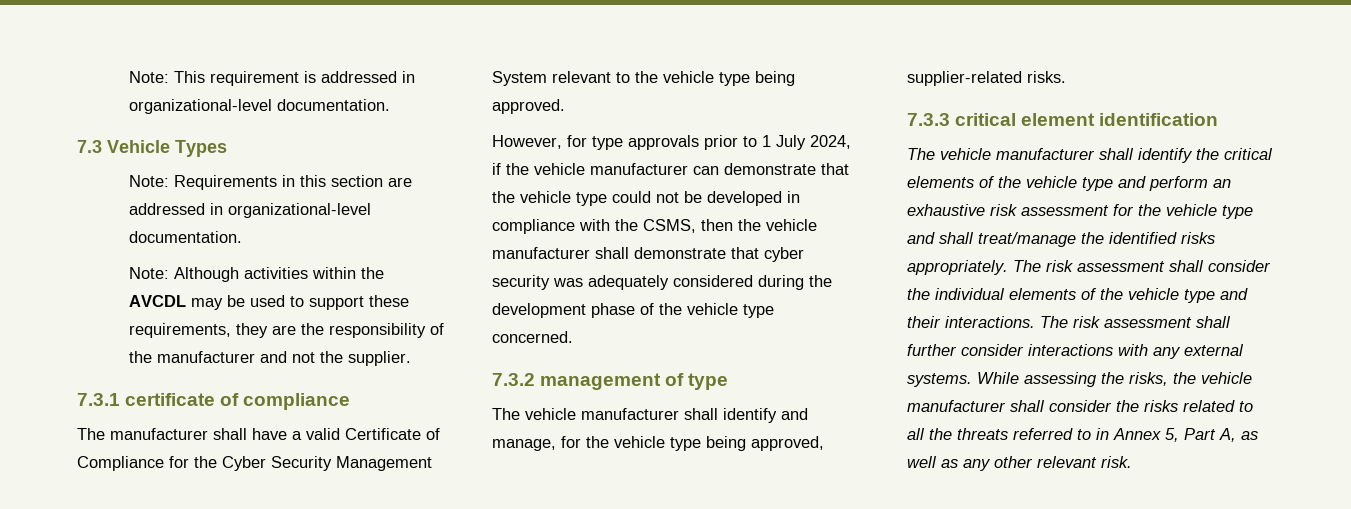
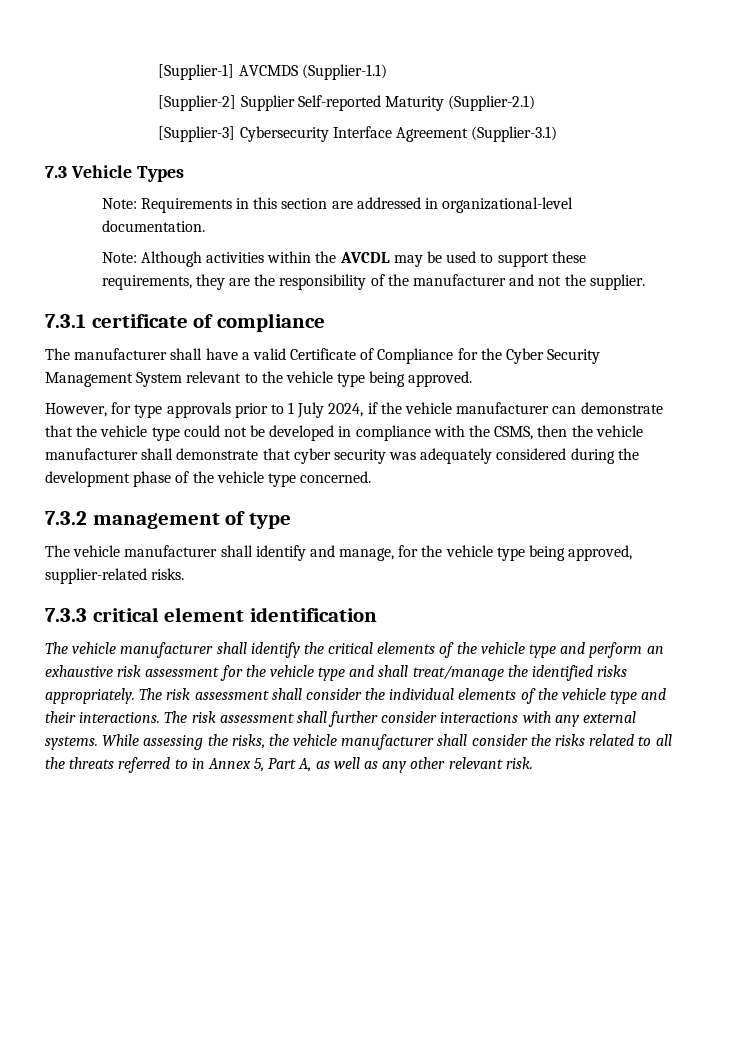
[128,71,415,86] [128,99,390,114] Note: This requirement is addressed in organizational-level documentation. -> [158,64,387,80] [158,95,536,111] [158,126,558,142] [Supplier-1] AVCMDS (Supplier-1.1) // [Supplier-2] Supplier Self-reported Maturity (Supplier-2.1) // [Supplier-3] Cybersecurity Interface Agreement (Supplier-3.1)

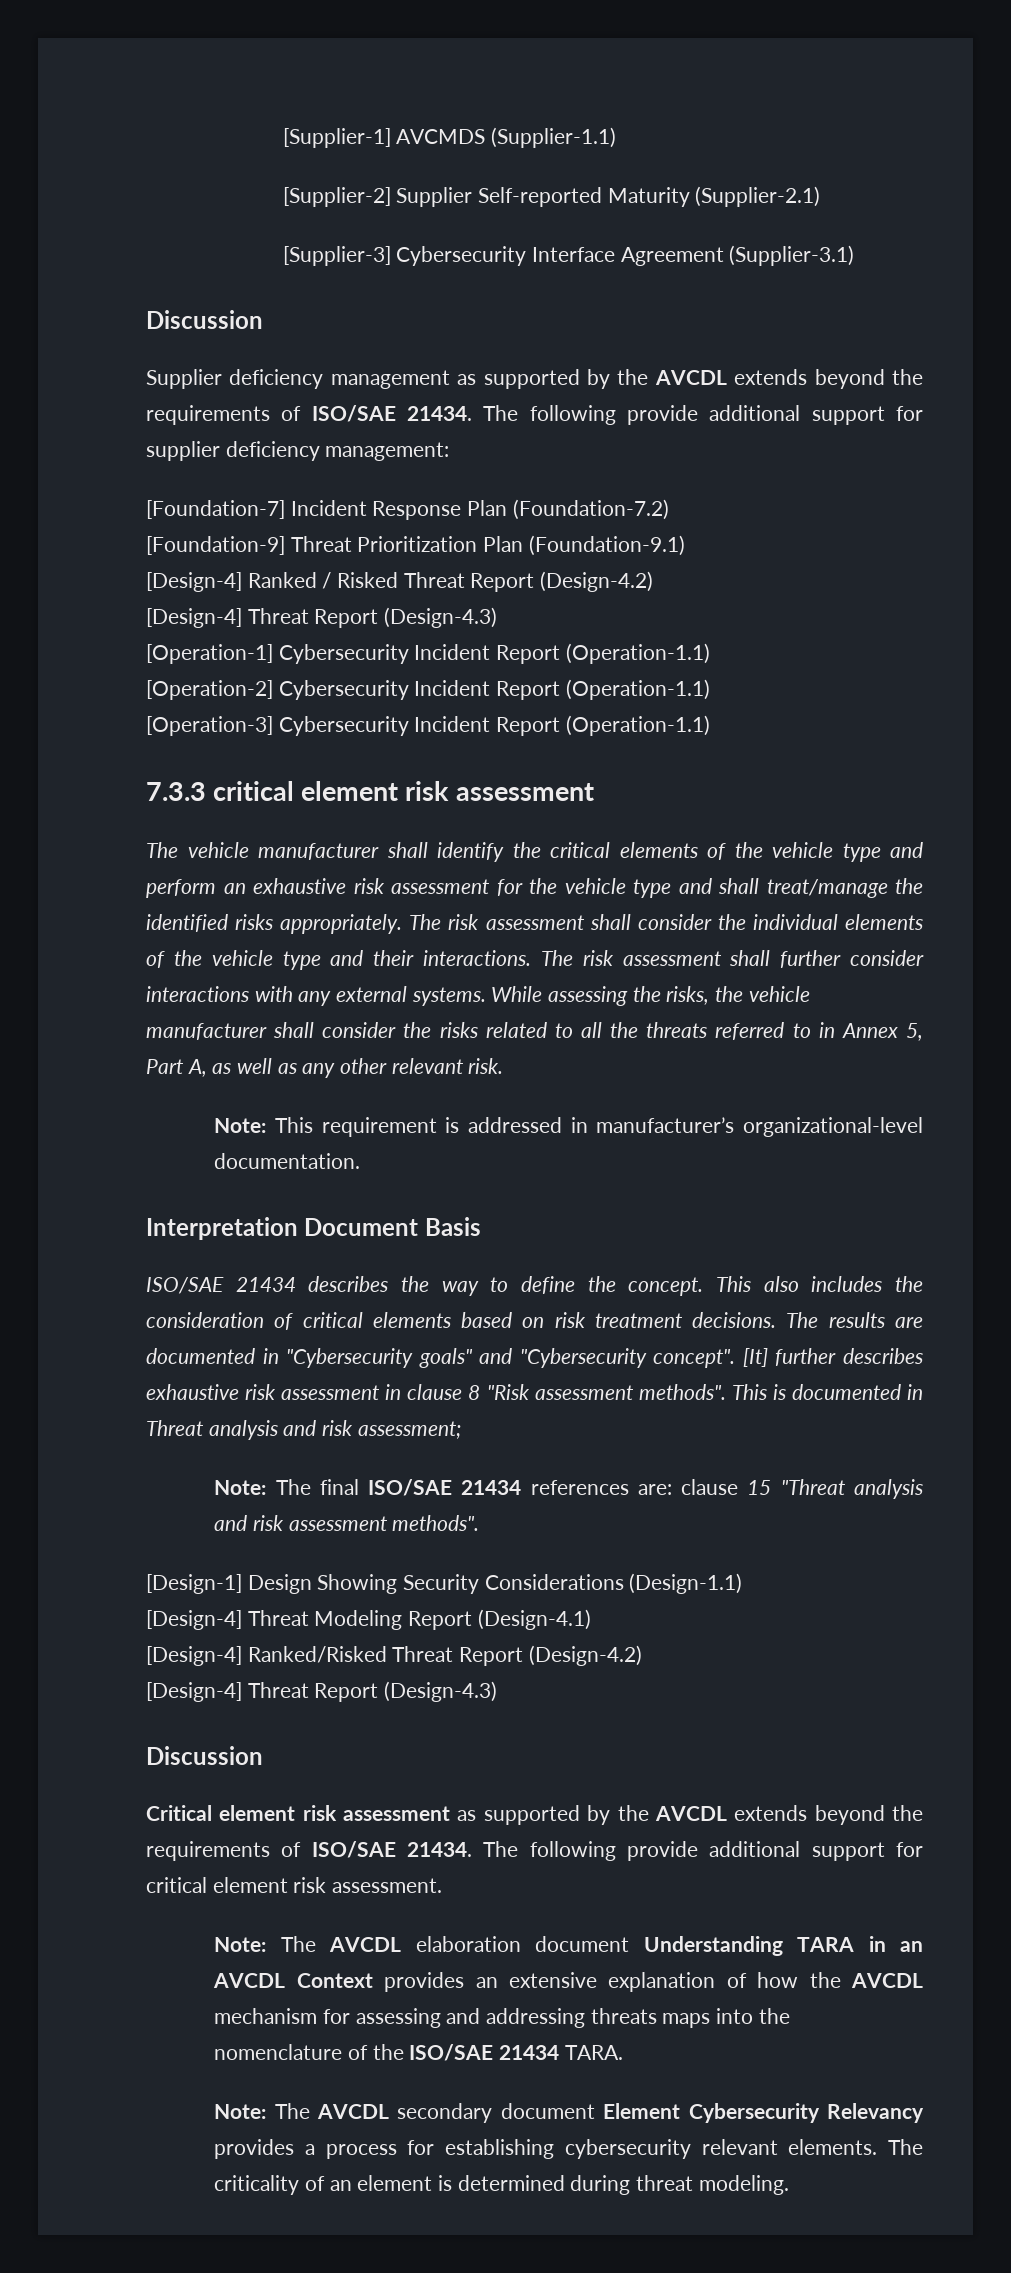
[45,165,184,182] [101,197,574,213] [101,220,205,232] [101,251,586,267] [101,274,645,290] [45,313,326,332] [45,348,601,364] [45,371,473,387] [45,402,663,418] [45,425,643,441] [45,448,639,464] [45,471,372,487] [45,511,292,529] [45,545,633,561] [45,568,185,584] 7.3 Vehicle Types // Note: Requirements in this section are addressed in organizational-level documentation. // Note: Although activities within the AVCDL may be used to support these requirements, they are the responsibility of the manufacturer and not the supplier. // 7.3.1 certificate of compliance // The manufacturer shall have a valid Certificate of Compliance for the Cyber Security Management System relevant to the vehicle type being approved. // However, for type approvals prior to 1 July 2024, if the vehicle manufacturer can demonstrate that the vehicle type could not be developed in compliance with the CSMS, then the vehicle manufacturer shall demonstrate that cyber security was adequately considered during the development phase of the vehicle type concerned. // 7.3.2 management of type // The vehicle manufacturer shall identify and manage, for the vehicle type being approved, supplier-related risks. -> [146,310,263,329] [146,369,923,389] [146,405,924,425] [146,441,450,461] [146,499,669,520] [146,535,685,556] [146,571,654,592] [146,607,498,628] [146,643,710,664] [146,679,710,700] [146,715,710,736] Discussion // Supplier deficiency management as supported by the AVCDL extends beyond the requirements of ISO/SAE 21434. The following provide additional support for supplier deficiency management: // [Foundation-7] Incident Response Plan (Foundation-7.2) // [Foundation-9] Threat Prioritization Plan (Foundation-9.1) // [Design-4] Ranked / Risked Threat Report (Design-4.2) // [Design-4] Threat Report (Design-4.3) // [Operation-1] Cybersecurity Incident Report (Operation-1.1) // [Operation-2] Cybersecurity Incident Report (Operation-1.1) // [Operation-3] Cybersecurity Incident Report (Operation-1.1)
[250,607,378,622] identification -> [405,781,594,801] risk assessment
(533, 763) none -> [214,1117,924,1137] [214,1153,361,1169] [146,1217,481,1240] [146,1276,923,1296] [146,1312,923,1330] [146,1348,923,1368] [146,1384,924,1400] [146,1420,461,1440] [214,1479,924,1499] [214,1515,480,1531] [146,1573,743,1594] [146,1609,591,1630] [146,1645,642,1666] [146,1681,498,1702] [146,1746,263,1765] [146,1805,924,1825] [146,1841,924,1861] [146,1877,443,1893] [214,1936,923,1956] [213,1972,924,1992] [214,2008,790,2028] [214,2044,623,2061] [214,2103,924,2123] [214,2139,923,2159] [214,2175,789,2195] // Note: This requirement is addressed in manufacturer’s organizational-level documentation. // Interpretation Document Basis // ISO/SAE 21434 describes the way to define the concept. This also includes the consideration of critical elements based on risk treatment decisions. The results are documented in "Cybersecurity goals" and "Cybersecurity concept". [It] further describes exhaustive risk assessment in clause 8 "Risk assessment methods". This is documented in Threat analysis and risk assessment; // Note: The final ISO/SAE 21434 references are: clause 15 "Threat analysis and risk assessment methods". // [Design-1] Design Showing Security Considerations (Design-1.1) // [Design-4] Threat Modeling Report (Design-4.1) // [Design-4] Ranked/Risked Threat Report (Design-4.2) // [Design-4] Threat Report (Design-4.3) // Discussion // Critical element risk assessment as supported by the AVCDL extends beyond the requirements of ISO/SAE 21434. The following provide additional support for critical element risk assessment. // Note: The AVCDL elaboration document Understanding TARA in an AVCDL Context provides an extensive explanation of how the AVCDL mechanism for assessing and addressing threats maps into the nomenclature of the ISO/SAE 21434 TARA. // Note: The AVCDL secondary document Element Cybersecurity Relevancy provides a process for establishing cybersecurity relevant elements. The criticality of an element is determined during threat modeling.

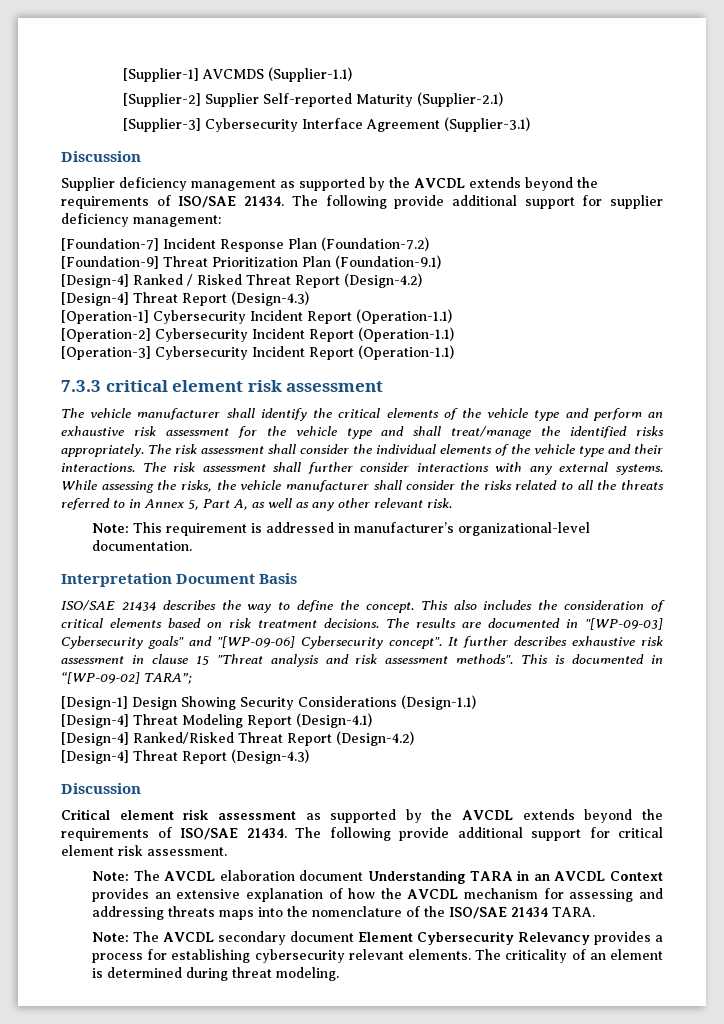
[286,1348,768,1368] "Cybersecurity goals" and "Cybersecurity concept". [It] -> [585,618,663,630] [61,636,458,649] "[WP-09-03] Cybersecurity goals" and "[WP-09-06] Cybersecurity concept". It
[468,1384,924,1400] [146,1420,461,1440] [214,1479,739,1496] 8 "Risk assessment methods". This is documented in Threat analysis and risk assessment; // Note: The final ISO/SAE 21434 references are: clause -> (188, 659) none
(480, 1523) none -> [521,654,663,664] [61,672,192,684] This is documented in “[WP-09-02] TARA”;

